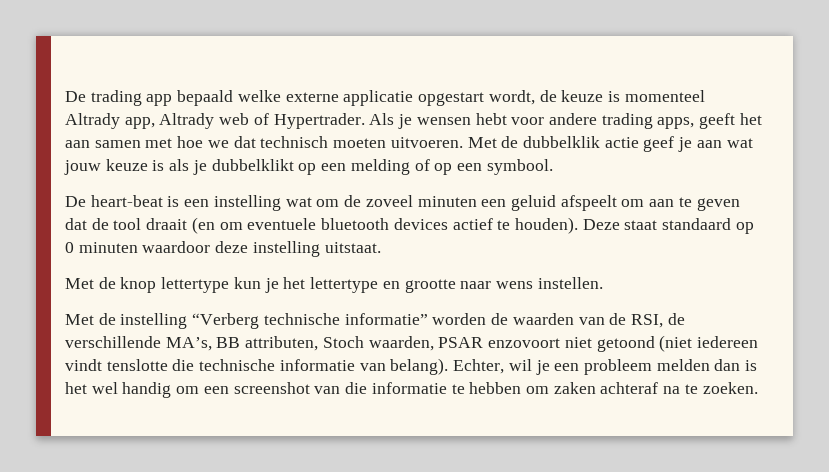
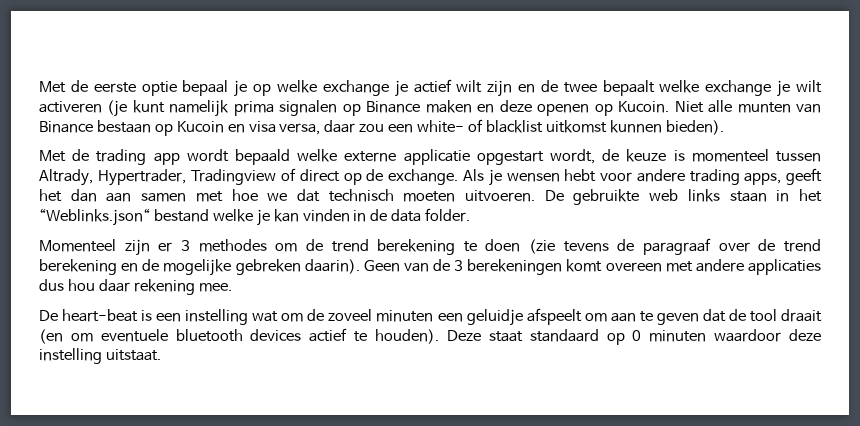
[65,91,86,102] De -> [39,79,823,97] [39,100,822,117] [39,119,724,136] [39,149,90,162] Met de eerste optie bepaal je op welke exchange je actief wilt zijn en de twee bepaalt welke exchange je wilt activeren (je kunt namelijk prima signalen op Binance maken en deze openen op Kucoin. Niet alle munten van Binance bestaan op Kucoin en visa versa, daar zou een white- of blacklist uitkomst kunnen bieden). // Met de
(173, 100) none -> [186,149,229,162] wordt
[65,113,365,129] Altrady app, Altrady web of Hypertrader. -> [776,151,822,162] [39,168,459,186] tussen Altrady, Hypertrader, Tradingview of direct op de exchange.
(762, 119) none -> [70,189,97,202] dan
[467,136,753,152] [64,159,553,175] Met de dubbelklik actie geef je aan wat jouw keuze is als je dubbelklikt op een melding of op een symbool. -> [544,189,823,205] [39,208,471,226] [39,238,821,256] [39,259,821,276] [39,279,232,295] De gebruikte web links staan in het “Weblinks.json“ bestand welke je kan vinden in de data folder. // Momenteel zijn er 3 methodes om de trend berekening te doen (zie tevens de paragraaf over de trend berekening en de mogelijke gebreken daarin). Geen van de 3 berekeningen komt overeen met andere applicaties dus hou daar rekening mee.
[510,195,556,211] geluid -> [466,309,523,326] geluidje
[65,277,603,293] [65,313,685,329] [65,335,758,352] [65,358,758,375] [65,382,758,398] // Met de knop lettertype kun je het lettertype en grootte naar wens instellen. // Met de instelling “Verberg technische informatie” worden de waarden van de RSI, de verschillende MA’s, BB attributen, Stoch waarden, PSAR enzovoort niet getoond (niet iedereen vindt tenslotte die technische informatie van belang). Echter, wil je een probleem melden dan is het wel handig om een screenshot van die informatie te hebben om zaken achteraf na te zoeken. -> (161, 355) none

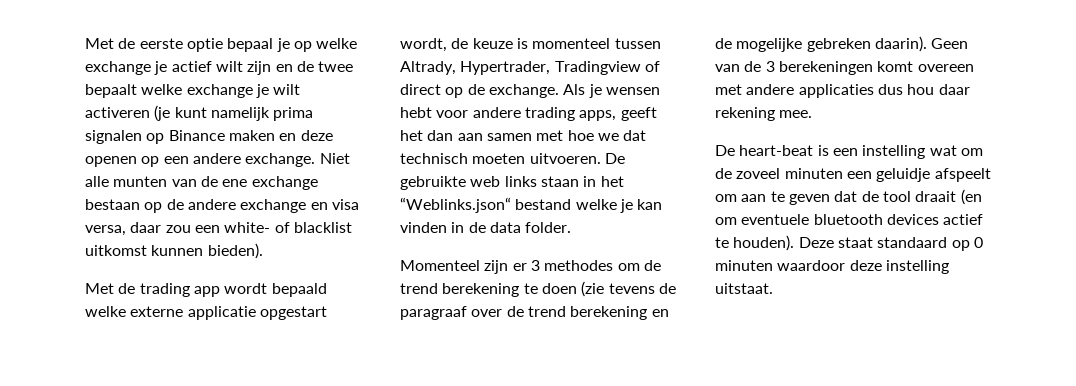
[618,101,670,113] Kucoin. -> [163,153,316,167] een andere exchange.
[39,120,224,136] Binance bestaan op Kucoin -> [200,176,318,190] [85,199,307,213] de ene exchange bestaan op de andere exchange

